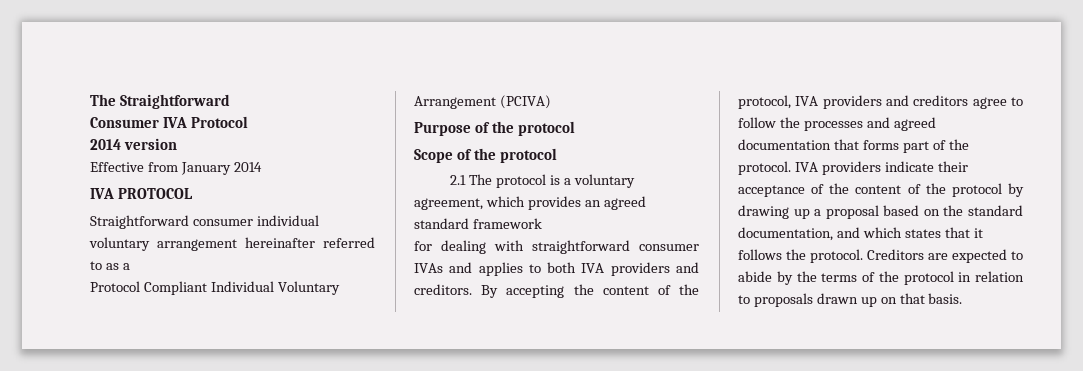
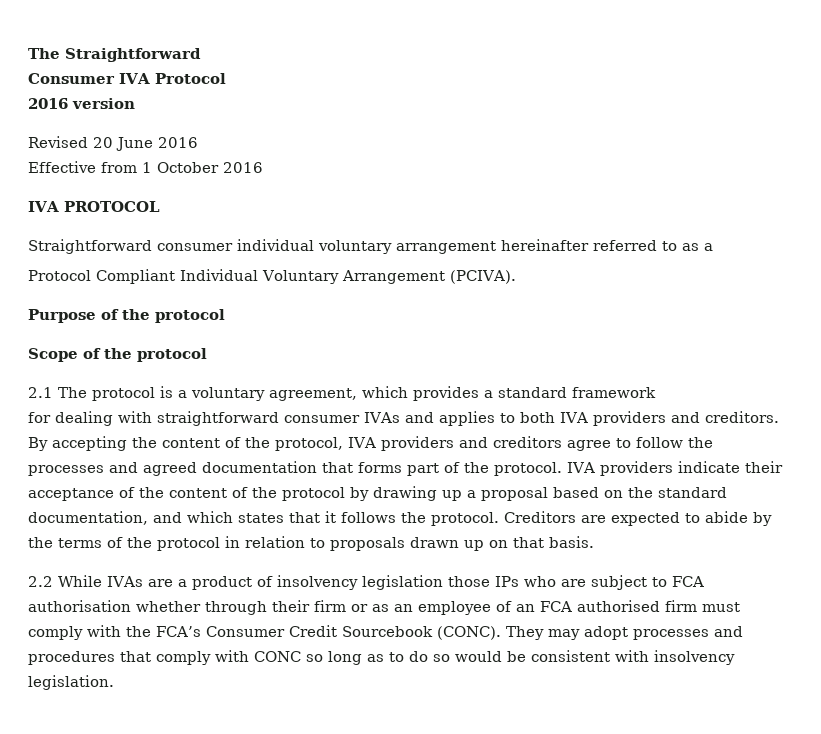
[90,139,121,150] 2014 -> [28,98,68,109] 2016
(177, 144) none -> [28,136,198,151] // Revised 20 June 2016
[180,162,262,175] January 2014 -> [142,162,263,173] 1 October 2016
[499,95,551,109] (PCIVA) -> [449,270,516,284] (PCIVA).
[584,196,646,210] an agreed -> [484,390,493,398] a
(963, 298) none -> [28,575,704,590] [28,600,740,615] [28,625,743,640] [28,650,735,665] [28,675,114,690] // 2.2 While IVAs are a product of insolvency legislation those IPs who are subject to FCA authorisation whether through their firm or as an employee of an FCA authorised firm must comply with the FCA’s Consumer Credit Sourcebook (CONC). They may adopt processes and procedures that comply with CONC so long as to do so would be consistent with insolvency legislation.

